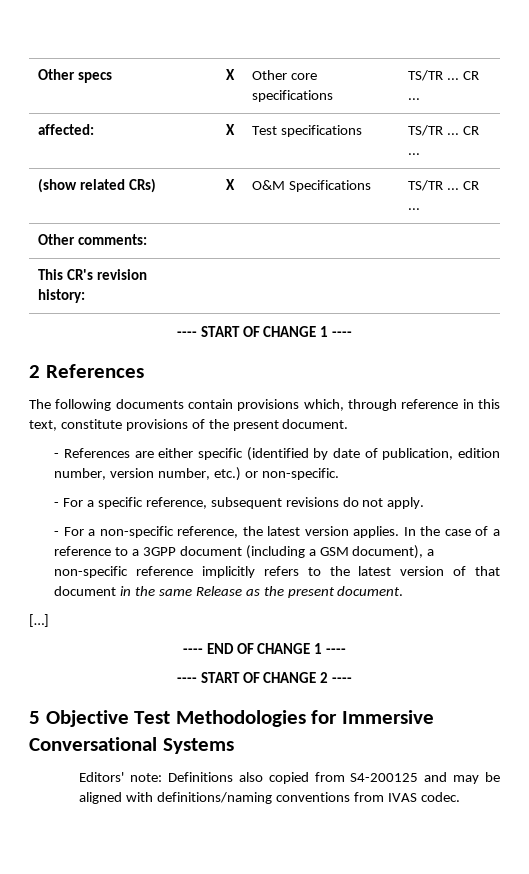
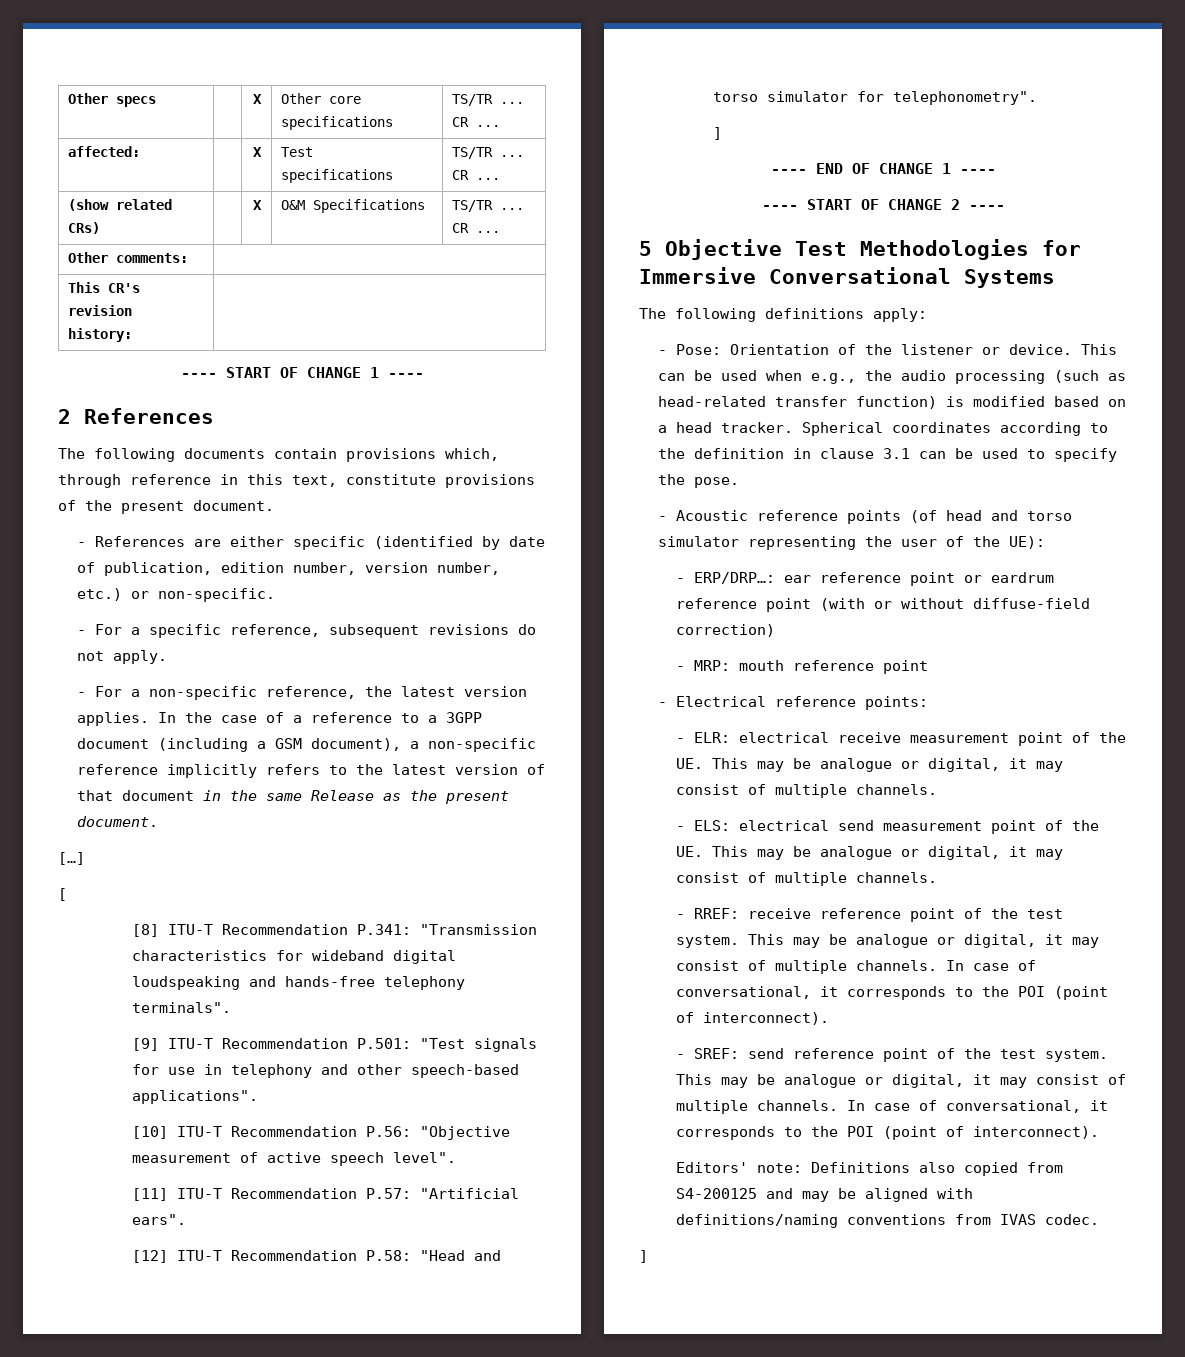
(49, 620) none -> [58,888,67,901] [132,924,538,937] [132,950,457,964] [132,976,466,990] [132,1002,232,1013] [132,1038,538,1052] [132,1064,520,1078] [132,1090,259,1104] [132,1126,511,1140] [132,1152,457,1166] [132,1188,520,1201] [132,1214,187,1225] [132,1250,502,1263] [713,91,1038,105] [713,127,723,140] // [ // [8] ITU-T Recommendation P.341: "Transmission characteristics for wideband digital loudspeaking and hands-free telephony terminals". // [9] ITU-T Recommendation P.501: "Test signals for use in telephony and other speech-based applications". // [10] ITU-T Recommendation P.56: "Objective measurement of active speech level". // [11] ITU-T Recommendation P.57: "Artificial ears". // [12] ITU-T Recommendation P.58: "Head and torso simulator for telephonometry". // ]
(234, 746) none -> [639,308,927,322] [657,344,1117,355] [657,370,1126,384] [657,396,1126,409] [657,422,1108,436] [657,448,1117,462] [657,474,739,488] [657,510,1072,524] [657,536,1045,550] [676,572,1055,586] [676,598,1091,612] [676,624,776,637] [676,660,929,674] [657,696,928,710] [676,732,1127,746] [676,758,1064,772] [676,784,938,798] [676,820,1100,834] [676,846,1064,860] [676,872,938,886] [676,908,1064,922] [676,934,1100,948] [676,960,1037,974] [676,986,1109,1000] [676,1012,830,1025] [676,1048,1109,1062] [676,1074,1127,1088] [676,1100,1109,1114] [676,1126,1100,1140] // The following definitions apply: // - Pose: Orientation of the listener or device. This can be used when e.g., the audio processing (such as head-related transfer function) is modified based on a head tracker. Spherical coordinates according to the definition in clause 3.1 can be used to specify the pose. // - Acoustic reference points (of head and torso simulator representing the user of the UE): // - ERP/DRP…: ear reference point or eardrum reference point (with or without diffuse-field correction) // - MRP: mouth reference point // - Electrical reference points: // - ELR: electrical receive measurement point of the UE. This may be analogue or digital, it may consist of multiple channels. // - ELS: electrical send measurement point of the UE. This may be analogue or digital, it may consist of multiple channels. // - RREF: receive reference point of the test system. This may be analogue or digital, it may consist of multiple channels. In case of conversational, it corresponds to the POI (point of interconnect). // - SREF: send reference point of the test system. This may be analogue or digital, it may consist of multiple channels. In case of conversational, it corresponds to the POI (point of interconnect).
(460, 797) none -> [639,1250,648,1263] // ]

